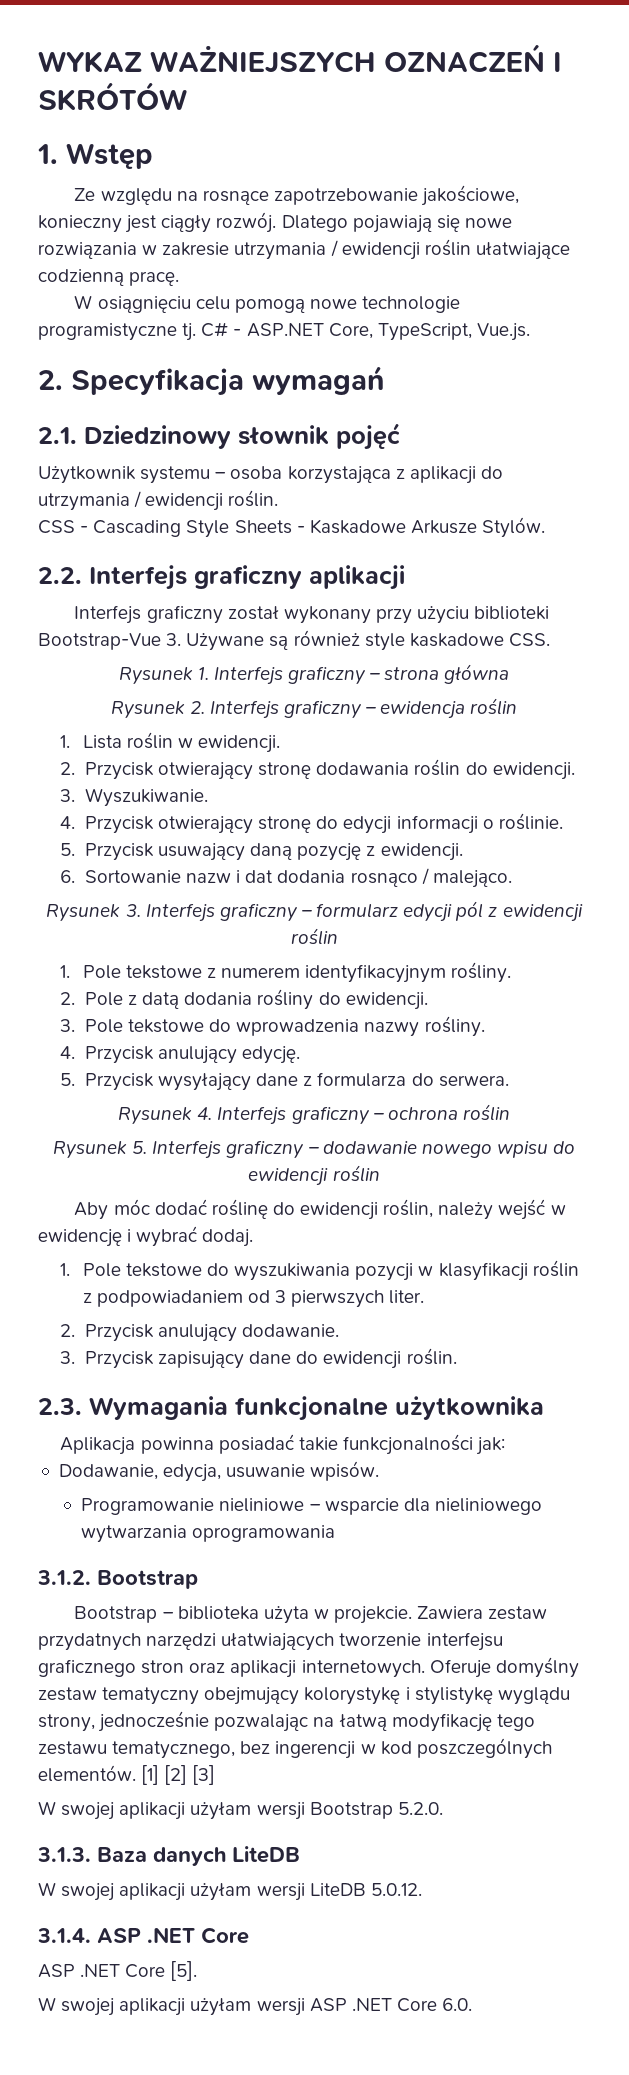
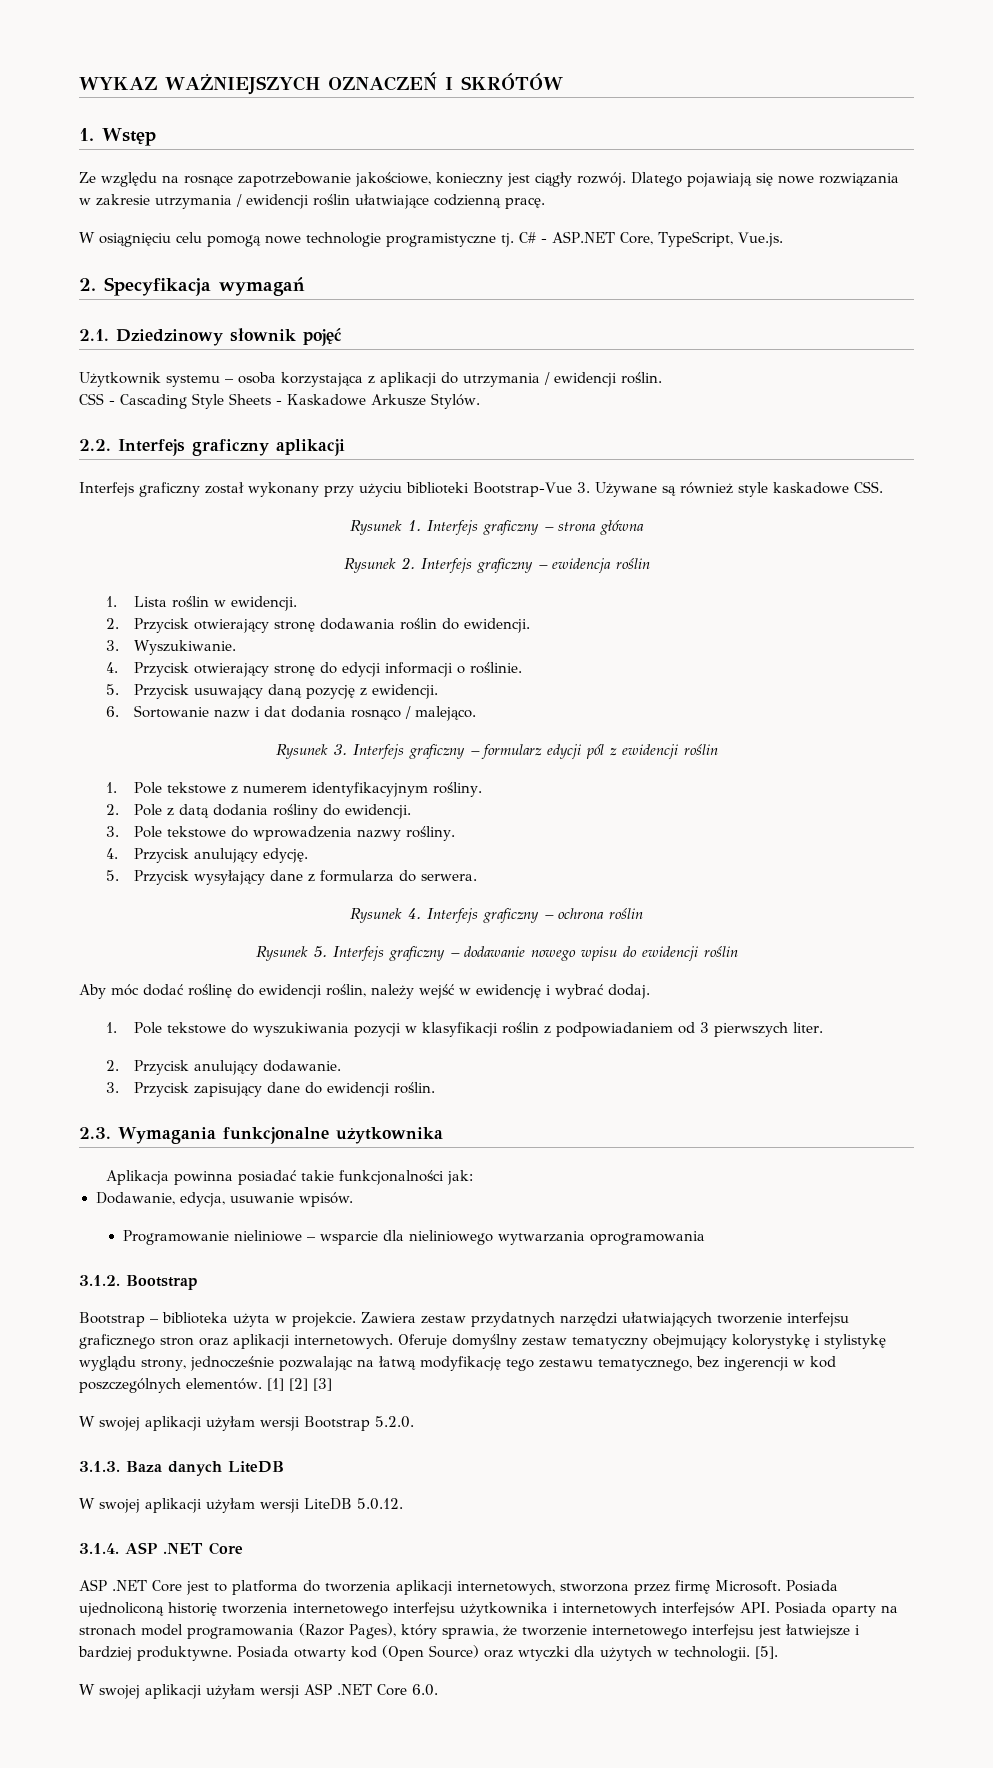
(166, 1971) none -> [186,1580,838,1595] [79,1602,898,1617] [79,1623,860,1639] [78,1645,750,1661] jest to platforma do tworzenia aplikacji internetowych, stworzona przez firmę Microsoft. Posiada ujednoliconą historię tworzenia internetowego interfejsu użytkownika i internetowych interfejsów API. Posiada oparty na stronach model programowania (Razor Pages), który sprawia, że tworzenie internetowego interfejsu jest łatwiejsze i bardziej produktywne. Posiada otwarty kod (Open Source) oraz wtyczki dla użytych w technologii.

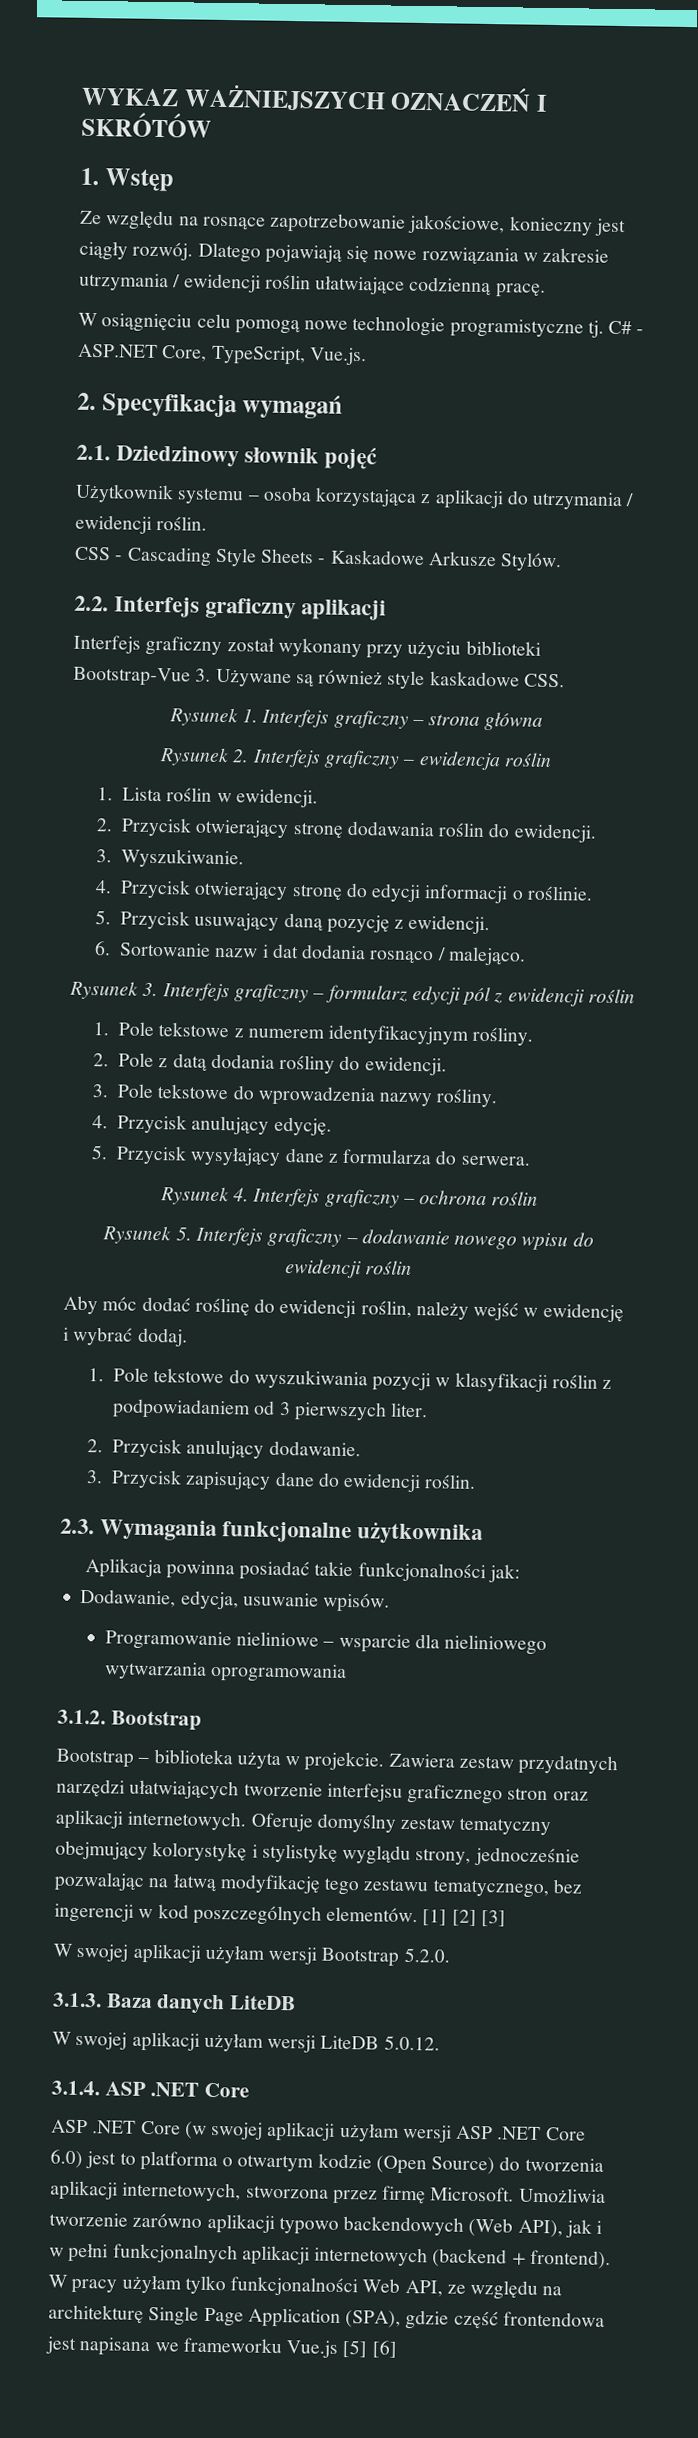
[186,1580,298,1595] jest to platforma -> [184,2121,586,2143] [50,2149,496,2175] (w swojej aplikacji użyłam wersji ASP .NET Core 6.0) jest to platforma o otwartym kodzie (Open Source)
[786,1580,838,1592] [79,1602,898,1617] [79,1623,860,1639] [78,1645,778,1661] [79,1683,438,1699] Posiada ujednoliconą historię tworzenia internetowego interfejsu użytkownika i internetowych interfejsów API. Posiada oparty na stronach model programowania (Razor Pages), który sprawia, że tworzenie internetowego interfejsu jest łatwiejsze i bardziej produktywne. Posiada otwarty kod (Open Source) oraz wtyczki dla użytych w technologii. [5]. // W swojej aplikacji użyłam wersji ASP .NET Core 6.0. -> [518,2187,606,2204] [49,2212,603,2238] [49,2242,611,2270] [48,2274,563,2301] [48,2304,605,2330] [45,2336,397,2358] Umożliwia tworzenie zarówno aplikacji typowo backendowych (Web API), jak i w pełni funkcjonalnych aplikacji internetowych (backend + frontend). W pracy użyłam tylko funkcjonalności Web API, ze względu na architekturę Single Page Application (SPA), gdzie część frontendowa jest napisana we frameworku Vue.js [5] [6]

